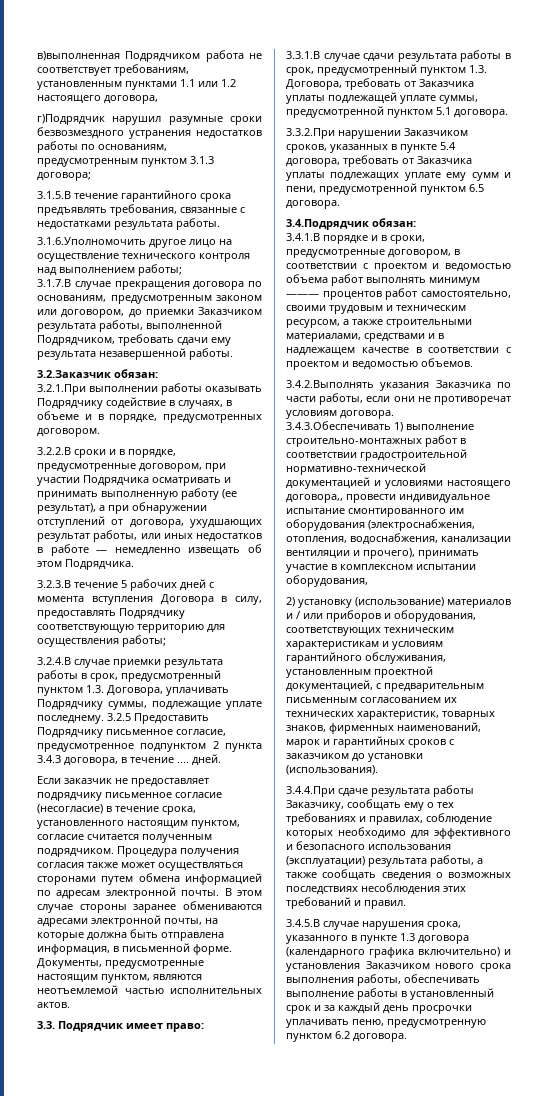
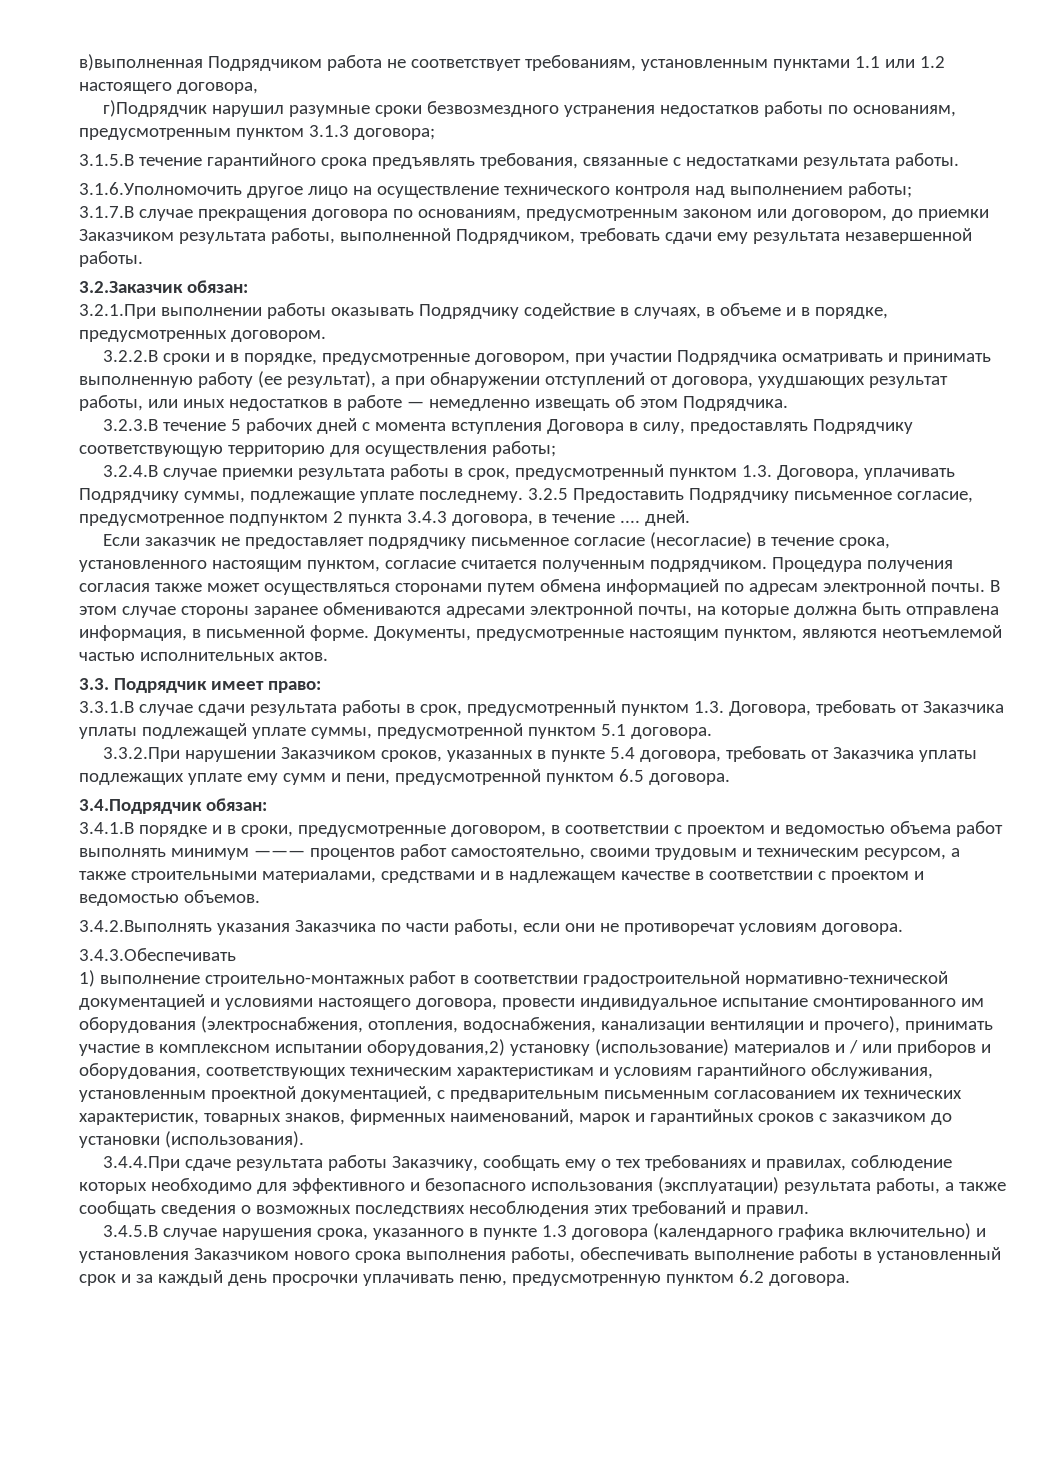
(391, 425) none -> (236, 954) //
[286,494,343,503] договора,, -> [415,998,497,1010] договора,
[286,575,368,587] [286,597,295,607] оборудования, // 2) -> [366,1039,505,1056] оборудования,2)

